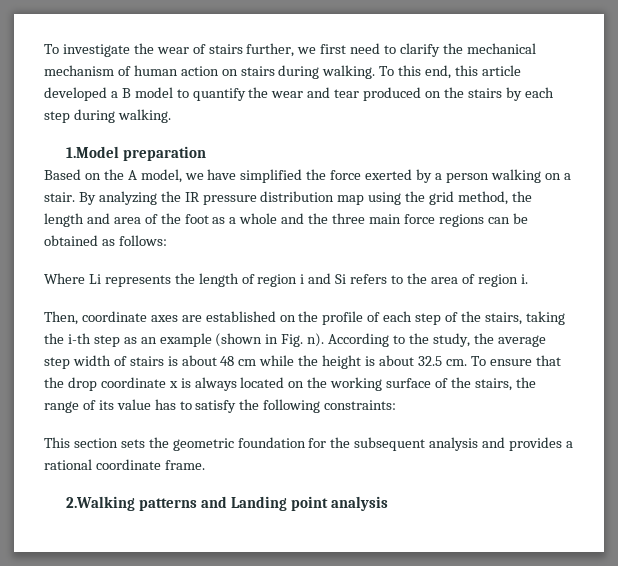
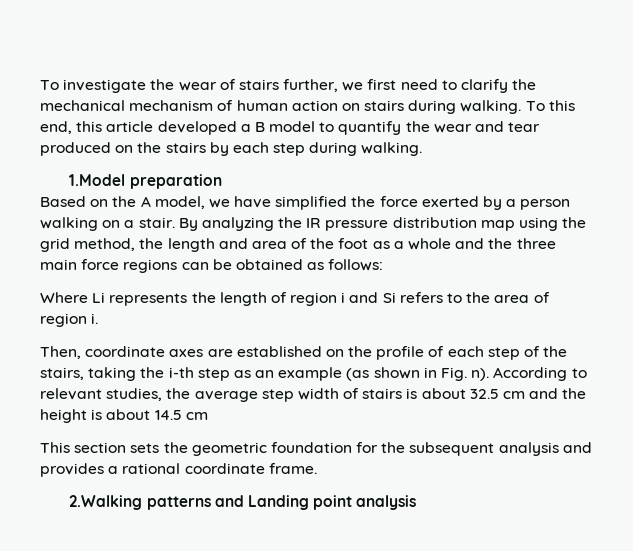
[215,333,263,347] (shown -> [346,367,420,381] (as shown
[408,333,470,347] the study, -> [40,388,163,401] relevant studies,
[220,355,295,366] 48 cm while -> [469,388,559,399] 32.5 cm and
[417,355,561,366] [44,377,536,391] [44,399,397,413] 32.5 cm. To ensure that the drop coordinate x is always located on the working surface of the stairs, the range of its value has to satisfy the following constraints: -> [154,410,208,420] 14.5 cm

